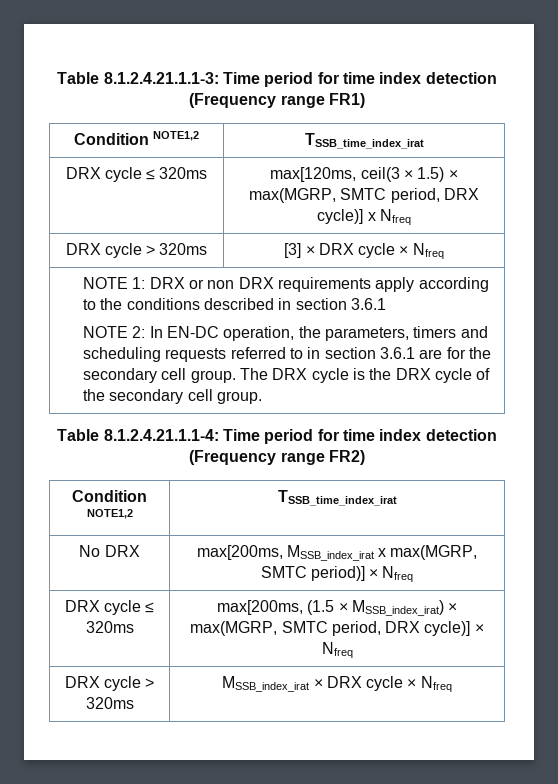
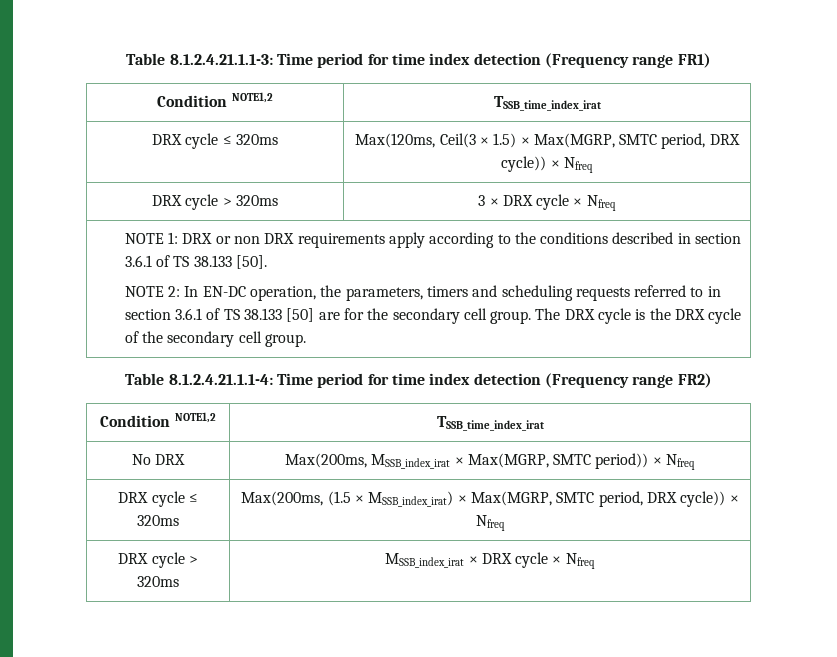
[270,167,400,182] max[120ms, ceil(3 -> [355,133,476,148] Max(120ms, Ceil(3
[249,188,479,203] [317,209,411,225] [65,243,208,258] [284,243,302,258] max(MGRP, SMTC period, DRX cycle)] x Nfreq // DRX cycle > 320ms | [3] -> [533,133,740,149] [501,156,593,173] [152,194,278,210] [478,195,486,206] Max(MGRP, SMTC period, DRX cycle)) × Nfreq // DRX cycle > 320ms | 3
(387, 304) none -> [155,255,267,269] of TS 38.133 [50].
(416, 353) none -> [206,308,315,322] of TS 38.133 [50]
[196,545,478,561] [260,566,365,581] max[200ms, MSSB_index_irat x max(MGRP, SMTC period)] -> [284,453,649,469] Max(200ms, MSSB_index_irat × Max(MGRP, SMTC period))
[216,600,303,615] max[200ms, -> [241,491,324,506] Max(200ms,
[190,621,471,636] max(MGRP, SMTC period, DRX cycle)] -> [471,491,726,507] Max(MGRP, SMTC period, DRX cycle))

